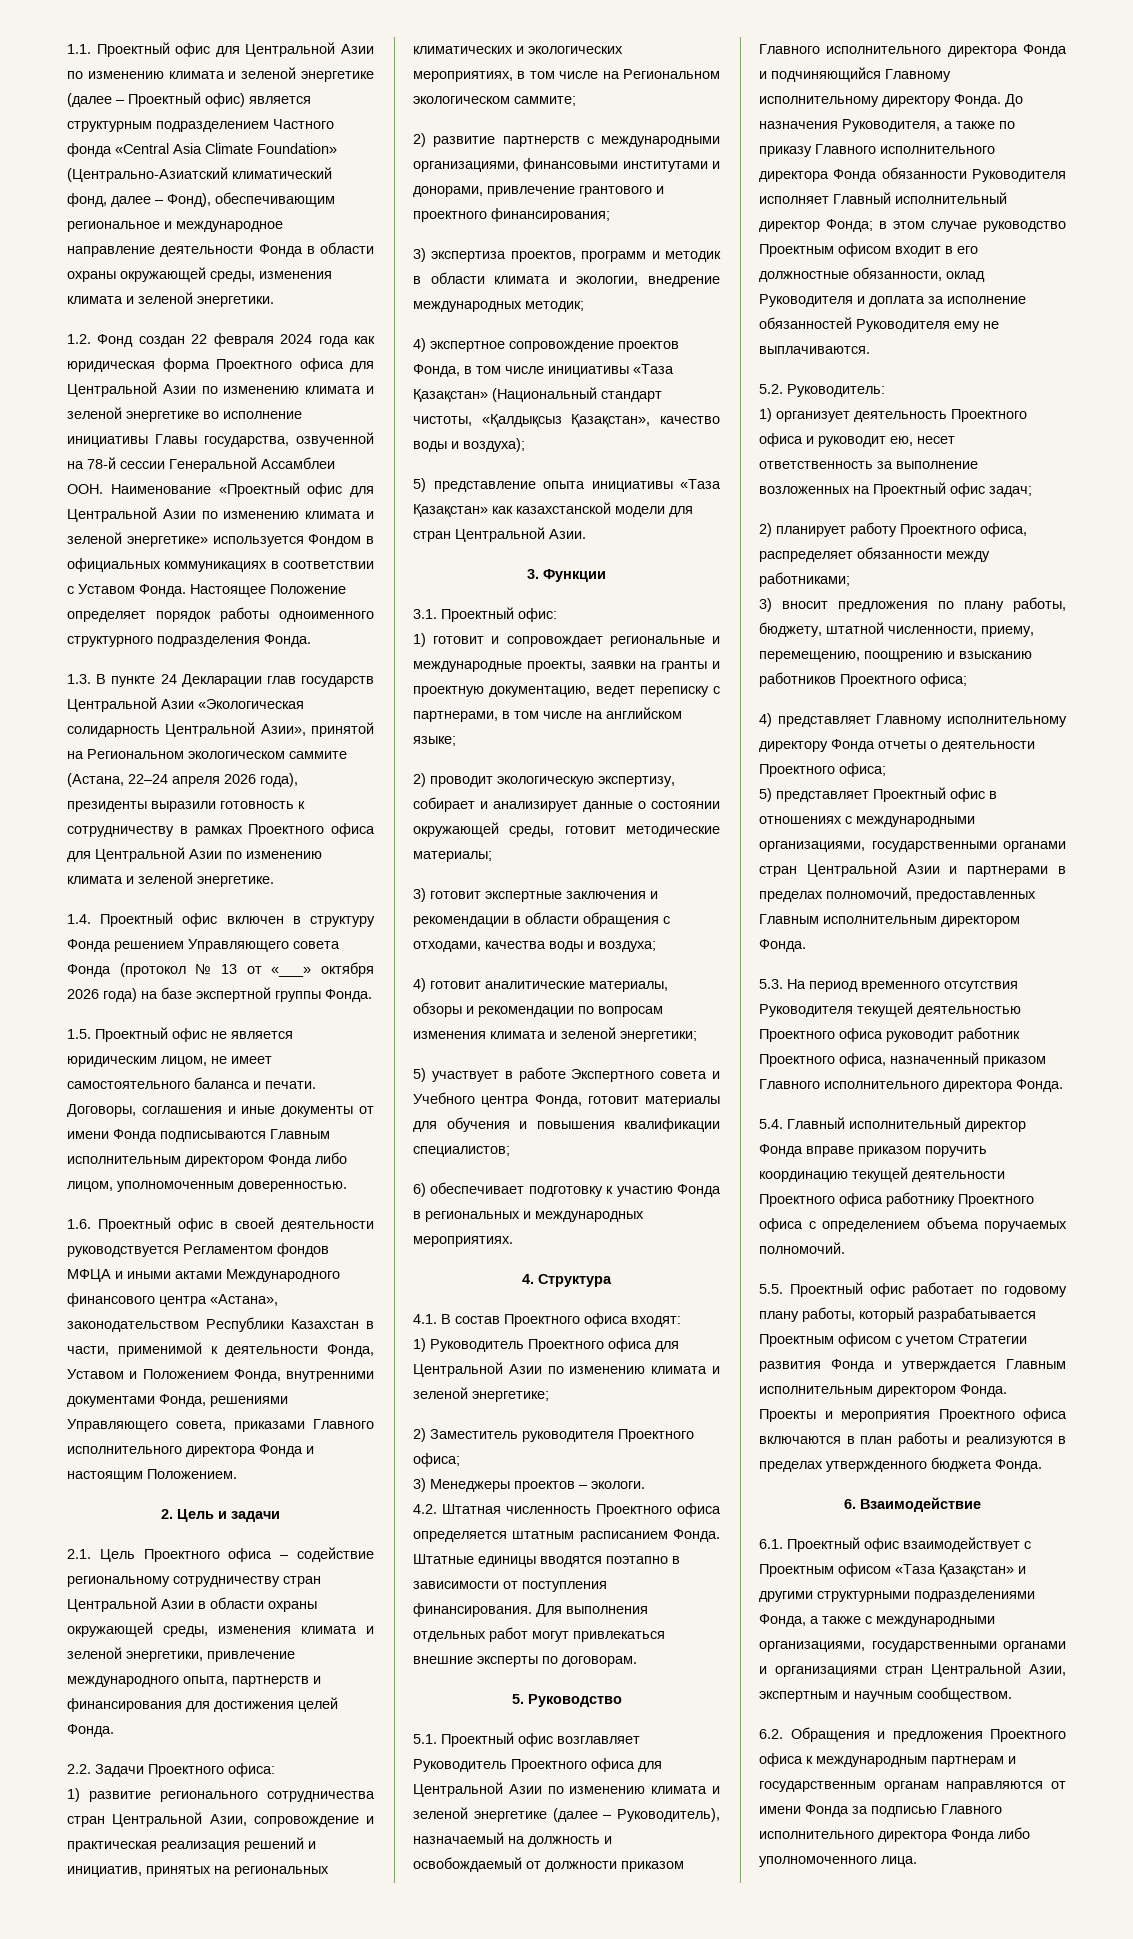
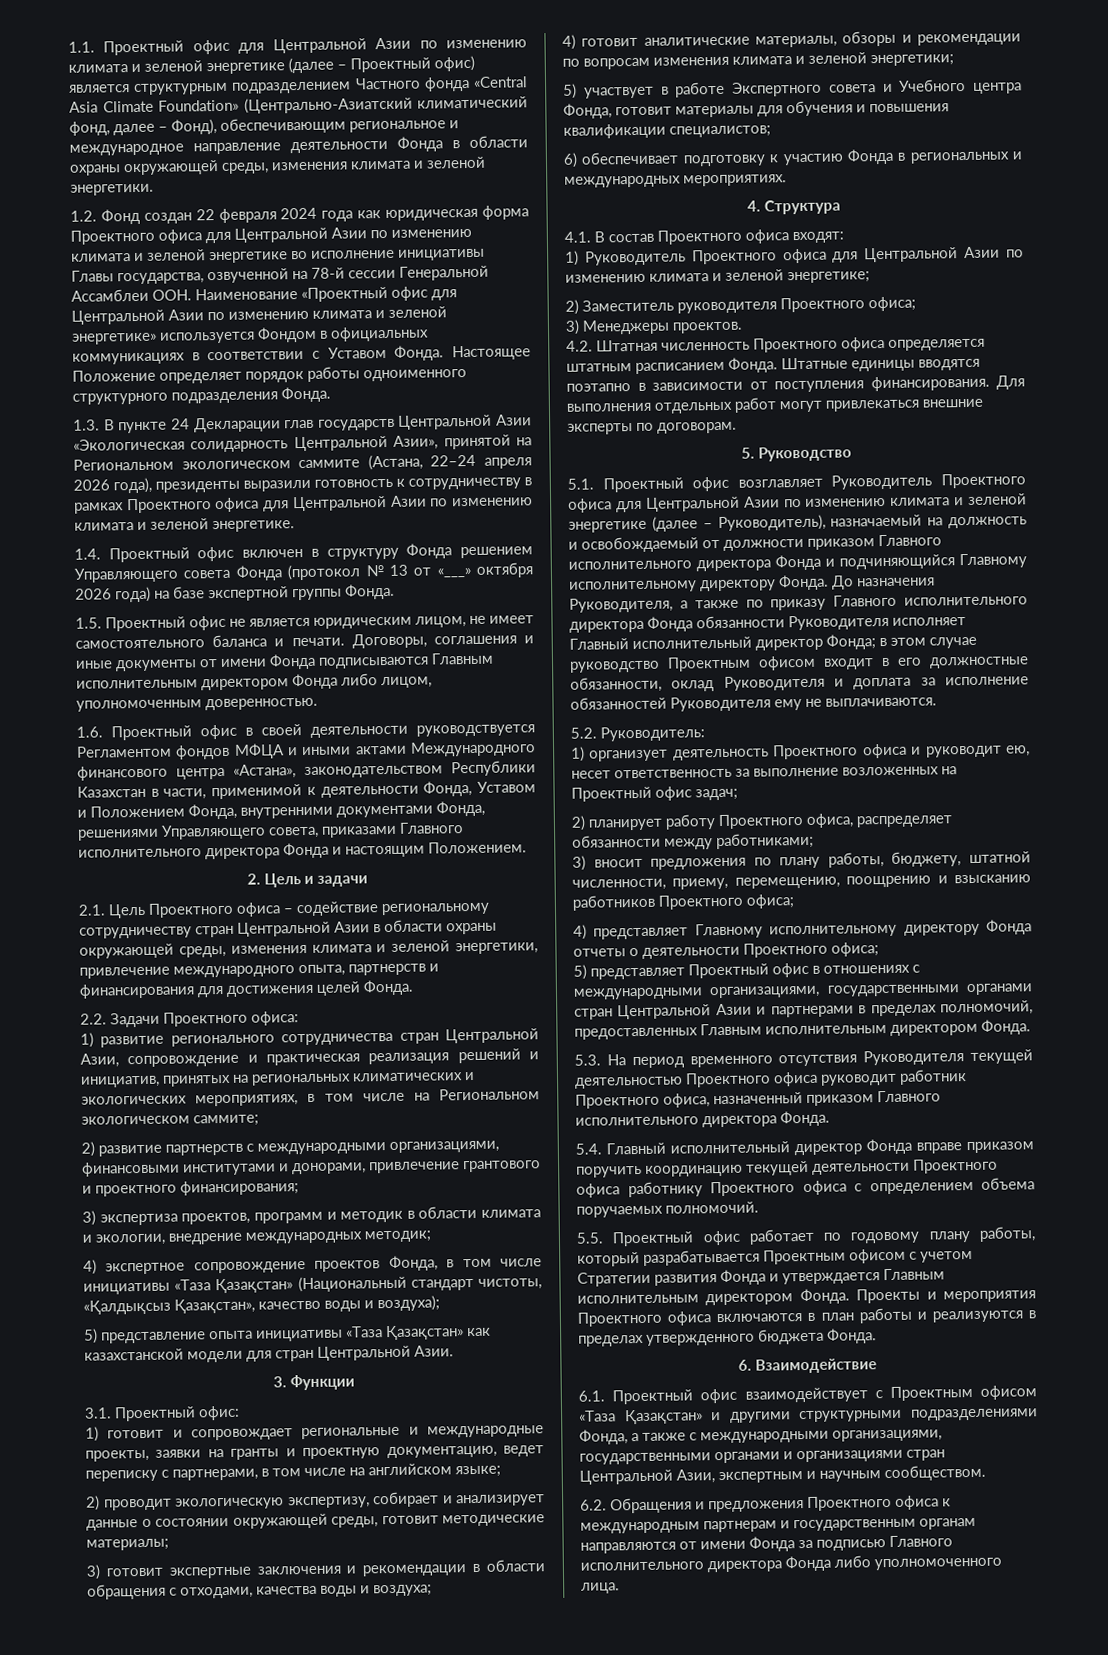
[514,1481,645,1492] проектов – экологи. -> [672,321,743,334] проектов.

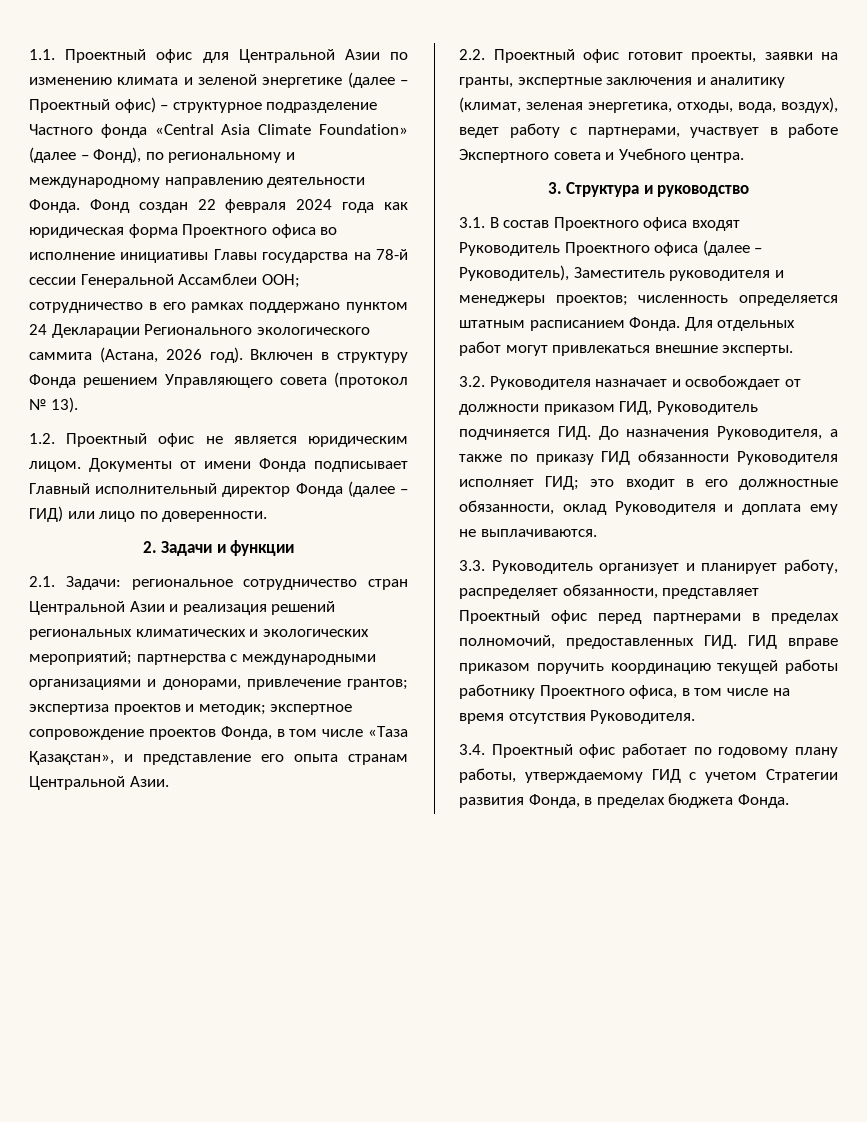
[69,81,352,96] является структурным подразделением -> [160,102,378,113] – структурное подразделение
[243,96,528,114] [69,117,459,136] [69,135,528,156] [69,156,486,176] [70,183,154,196] [70,210,97,222] (Центрально-Азиатский климатический фонд, далее – Фонд), обеспечивающим региональное и международное направление деятельности Фонда в области охраны окружающей среды, изменения климата и зеленой энергетики. // 1.2. -> [29,147,295,163] [29,177,366,188] [29,199,80,213] (далее – Фонд), по региональному и международному направлению деятельности Фонда.
[205,227,472,244] [71,249,288,264] для Центральной Азии по изменению климата и зеленой энергетике -> (316, 231) none
[117,268,289,285] государства, озвученной -> [262,252,349,263] государства
[152,286,457,303] [71,306,447,325] [72,326,429,345] [72,345,531,365] [72,366,467,384] [72,386,331,405] [73,414,532,434] [73,434,532,453] [73,454,532,471] [73,477,532,494] [74,495,533,514] [74,518,295,533] [74,546,304,563] ООН. Наименование «Проектный офис для Центральной Азии по изменению климата и зеленой энергетике» используется Фондом в официальных коммуникациях в соответствии с Уставом Фонда. Настоящее Положение определяет порядок работы одноименного структурного подразделения Фонда. // 1.3. В пункте 24 Декларации глав государств Центральной Азии «Экологическая солидарность Центральной Азии», принятой на Региональном экологическом саммите (Астана, 22–24 апреля 2026 года), президенты выразили готовность к сотрудничеству в рамках Проектного офиса для Центральной Азии по изменению климата и зеленой энергетике. // 1.4. Проектный офис включен -> [261,274,300,288] [29,302,409,313] [29,324,370,338] [29,347,314,363] ООН; сотрудничество в его рамках поддержано пунктом 24 Декларации Регионального экологического саммита (Астана, 2026 год). Включен
[235,565,283,581] Фонда -> (327, 381) none
[388,562,533,578] [75,583,395,603] [75,617,102,629] 13 от «___» октября 2026 года) на базе экспертной группы Фонда. // 1.5. -> [50,397,78,413] [29,433,55,444] 13). // 1.2.
[415,615,534,628] [75,633,534,649] [75,652,494,672] [76,673,432,691] [76,697,318,712] [76,724,535,741] [76,741,536,760] [77,760,536,781] [77,780,536,800] [77,800,485,820] [77,822,464,841] [78,841,527,860] [247,873,368,888] [78,901,490,919] [79,919,497,939] [79,940,538,959] [79,963,439,979] [79,979,414,999] [80,1011,299,1028] [80,1028,539,1048] [80,1048,539,1068] [80,1071,475,1088] [81,1088,540,1107] [81,1114,259,1127] [81,1140,499,1157] [82,1160,541,1177] [82,1180,299,1197] [82,1205,541,1226] [82,1231,362,1246] лицом, не имеет самостоятельного баланса и печати. Договоры, соглашения и иные документы от имени Фонда подписываются Главным исполнительным директором Фонда либо лицом, уполномоченным доверенностью. // 1.6. Проектный офис в своей деятельности руководствуется Регламентом фондов МФЦА и иными актами Международного финансового центра «Астана», законодательством Республики Казахстан в части, применимой к деятельности Фонда, Уставом и Положением Фонда, внутренними документами Фонда, решениями Управляющего совета, приказами Главного исполнительного директора Фонда и настоящим Положением. // 2. Цель и задачи // 2.1. Цель Проектного офиса – содействие региональному сотрудничеству стран Центральной Азии в области охраны окружающей среды, изменения климата и зеленой энергетики, привлечение международного опыта, партнерств и финансирования для достижения целей Фонда. // 2.2. Задачи Проектного офиса: // 1) развитие регионального сотрудничества стран Центральной Азии, сопровождение и практическая реализация решений и инициатив, принятых на региональных климатических и экологических мероприятиях, в том числе на Региональном экологическом саммите; // 2) развитие партнерств с международными организациями, финансовыми институтами и донорами, привлечение грантового и проектного финансирования; // 3) экспертиза проектов, программ и методик в области климата и экологии, внедрение международных -> [29,458,408,472] [29,481,408,497] [29,506,268,522] [142,540,295,556] [29,576,408,590] [29,601,336,615] [29,629,369,640] [29,651,376,665] [29,679,408,690] [29,704,195,715] лицом. Документы от имени Фонда подписывает Главный исполнительный директор Фонда (далее – ГИД) или лицо по доверенности. // 2. Задачи и функции // 2.1. Задачи: региональное сотрудничество стран Центральной Азии и реализация решений региональных климатических и экологических мероприятий; партнерства с международными организациями и донорами, привлечение грантов; экспертиза проектов и
[83,1259,97,1275] // 4) -> (266, 709) none
[83,1275,542,1295] [83,1295,440,1315] [84,1325,491,1344] [84,1345,454,1363] [272,1374,355,1391] [84,1405,240,1422] [85,1425,544,1442] [85,1445,544,1462] [85,1463,501,1482] [86,1491,545,1511] [86,1513,545,1531] [86,1538,169,1551] [86,1559,545,1580] [87,1583,432,1600] [562,30,1021,50] [562,52,954,70] [563,83,577,99] инициативы «Таза Қазақстан» (Национальный стандарт чистоты, «Қалдықсыз Қазақстан», качество воды и воздуха); // 5) представление опыта инициативы «Таза Қазақстан» как казахстанской модели для стран Центральной Азии. // 3. Функции // 3.1. Проектный офис: // 1) готовит и сопровождает региональные и международные проекты, заявки на гранты и проектную документацию, ведет переписку с партнерами, в том числе на английском языке; // 2) проводит экологическую экспертизу, собирает и анализирует данные о состоянии окружающей среды, готовит методические материалы; // 3) готовит экспертные заключения и рекомендации в области обращения с отходами, качества воды и воздуха; // 4) готовит аналитические материалы, обзоры и рекомендации по вопросам изменения климата и зеленой энергетики; // 5) -> [367,726,408,737] [29,751,408,765] [29,776,169,790] [459,49,838,63] [459,77,786,88] [459,97,838,113] [459,123,680,138] «Таза Қазақстан», и представление его опыта странам Центральной Азии. // 2.2. Проектный офис готовит проекты, заявки на гранты, экспертные заключения и аналитику (климат, зеленая энергетика, отходы, вода, воздух), ведет работу с партнерами,
[973,82,1022,94] [563,100,949,119] [563,123,771,139] [563,148,1022,168] [564,174,787,188] [746,199,841,215] [564,231,591,243] центра Фонда, готовит материалы для обучения и повышения квалификации специалистов; // 6) обеспечивает подготовку к участию Фонда в региональных и международных мероприятиях. // 4. Структура // 4.1. -> [690,152,745,163] [547,182,750,197] [459,217,485,228] центра. // 3. Структура и руководство // 3.1.
[792,231,844,244] [565,246,1024,266] [565,269,870,284] [565,296,916,315] [565,319,743,335] [566,336,985,353] [566,357,980,374] [566,375,1025,393] [566,402,651,412] входят: // 1) Руководитель Проектного офиса для Центральной Азии по изменению климата и зеленой энергетике; // 2) Заместитель руководителя Проектного офиса; // 3) Менеджеры проектов. // 4.2. Штатная численность Проектного офиса определяется штатным расписанием Фонда. Штатные единицы вводятся поэтапно в зависимости от поступления финансирования. Для выполнения -> [691,220,740,231] [459,240,763,256] [459,265,784,281] [459,295,838,306] [459,317,713,331] входят Руководитель Проектного офиса (далее – Руководитель), Заместитель руководителя и менеджеры проектов; численность определяется штатным расписанием Фонда. Для
[567,421,737,435] [741,446,852,462] [567,473,1026,493] [568,493,1027,513] [568,514,1027,533] [568,534,942,553] [568,553,1027,572] [569,574,829,593] эксперты по договорам. // 5. Руководство // 5.1. Проектный офис возглавляет Руководитель Проектного офиса для Центральной Азии по изменению климата и зеленой энергетике (далее – Руководитель), назначаемый на должность и освобождаемый от должности приказом Главного исполнительного директора Фонда и подчиняющийся Главному исполнительному директору Фонда. -> [722,345,794,356] [459,375,801,390] [459,401,758,415] [459,426,591,440] эксперты. // 3.2. Руководителя назначает и освобождает от должности приказом ГИД, Руководитель подчиняется ГИД.
[833,594,1028,607] [569,614,966,633] [569,634,977,651] [570,655,816,673] Главного исполнительного директора Фонда обязанности Руководителя исполняет Главный исполнительный директор Фонда; в этом случае руководство Проектным офисом -> [601,450,838,465] [459,476,615,490] ГИД обязанности Руководителя исполняет ГИД; это
[920,676,1029,686] [570,696,771,712] за исполнение обязанностей Руководителя -> (802, 509) none
[570,726,705,742] [571,743,1030,762] [571,766,957,779] [571,786,738,802] [571,813,953,831] [572,832,814,850] [572,851,1031,871] [572,874,1031,891] [572,894,794,911] [573,919,1032,940] [573,942,879,959] [573,962,920,980] [573,983,1033,1000] [574,1003,767,1020] 5.2. Руководитель: // 1) организует деятельность Проектного офиса и руководит ею, несет ответственность за выполнение возложенных на Проектный офис задач; // 2) планирует работу Проектного офиса, распределяет обязанности между работниками; // 3) вносит предложения по плану работы, бюджету, штатной численности, приему, перемещению, поощрению и взысканию работников Проектного офиса; // 4) представляет Главному исполнительному директору Фонда отчеты о деятельности Проектного офиса; // 5) представляет Проектный офис в отношениях с международными организациями, государственными органами стран Центральной Азии и -> [459,559,838,574] [459,584,760,599] [459,610,643,624] 3.3. Руководитель организует и планирует работу, распределяет обязанности, представляет Проектный офис перед
[700,1019,1031,1036] [574,1049,1033,1069] [575,1069,967,1089] [575,1090,941,1109] [575,1110,830,1128] [575,1138,912,1156] Главным исполнительным директором Фонда. // 5.3. На период временного отсутствия Руководителя текущей деятельностью Проектного офиса руководит работник Проектного офиса, назначенный приказом Главного исполнительного директора Фонда. // 5.4. Главный исполнительный директор Фонда -> [704,635,777,649] ГИД. ГИД
[812,1158,998,1175] [576,1177,1035,1198] [576,1201,759,1218] [576,1232,604,1244] деятельности Проектного офиса работнику Проектного офиса с определением объема поручаемых полномочий. // 5.5. -> [785,659,838,674] [459,684,790,699] [459,710,696,724] [459,744,485,755] работы работнику Проектного офиса, в том числе на время отсутствия Руководителя. // 3.4.
[577,1248,973,1267] [577,1268,945,1287] [577,1288,1036,1306] [577,1307,1036,1327] [578,1333,755,1347] который разрабатывается Проектным офисом с учетом Стратегии развития Фонда и утверждается Главным исполнительным директором Фонда. Проекты и мероприятия Проектного офиса включаются в план работы и реализуются в пределах утвержденного -> [524,769,838,783] [459,794,665,808] утверждаемому ГИД с учетом Стратегии развития Фонда, в пределах
[738,1358,877,1374] [578,1385,1037,1405] [579,1408,1038,1425] [579,1429,942,1445] [579,1449,945,1465] [579,1464,986,1485] [580,1495,951,1514] [580,1517,976,1534] [580,1535,953,1554] [580,1555,1002,1573] [581,1582,620,1594] // 6. Взаимодействие // 6.1. Проектный офис взаимодействует с Проектным офисом «Таза Қазақстан» и другими структурными подразделениями Фонда, а также с международными организациями, государственными органами и организациями стран Центральной Азии, экспертным и научным сообществом. // 6.2. Обращения и предложения Проектного офиса к международным партнерам и государственным органам направляются от имени Фонда за подписью Главного исполнительного директора Фонда либо уполномоченного лица. -> (789, 801) none

